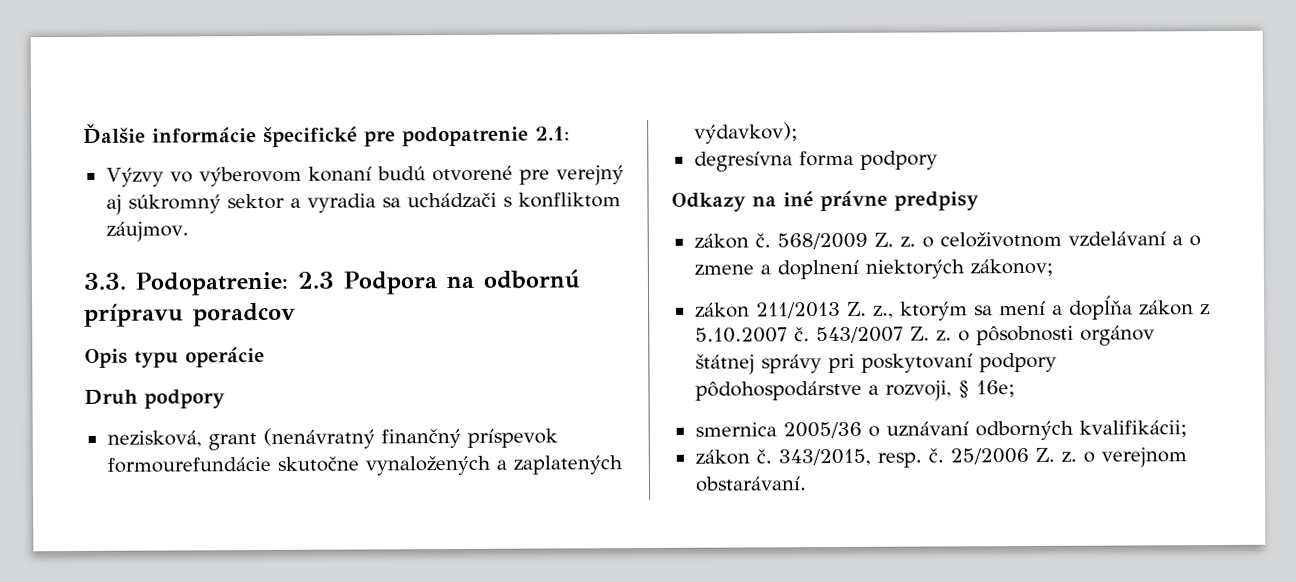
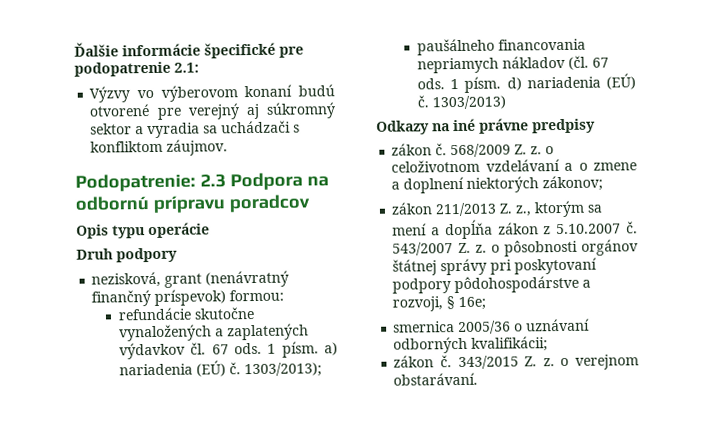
[83,272,126,290] 3.3. -> (229, 147) none
[466,428,558,448] [106,456,271,473] príspevok formourefundácie -> [154,289,285,306] [118,307,193,321] príspevok) formou: // refundácie
[693,122,798,144] [693,150,938,172] výdavkov); // degresívna forma podpory -> [119,341,338,360] [119,360,323,378] [417,38,587,56] [417,55,610,74] [417,73,636,93] [417,95,507,110] výdavkov čl. 67 ods. 1 písm. a) nariadenia (EÚ) č. 1303/2013); // paušálneho financovania nepriamych nákladov (čl. 67 ods. 1 písm. d) nariadenia (EÚ) č. 1303/2013)
[777,448,1029,468] 343/2015, resp. č. 25/2006 -> [457,355,519,370] 343/2015

